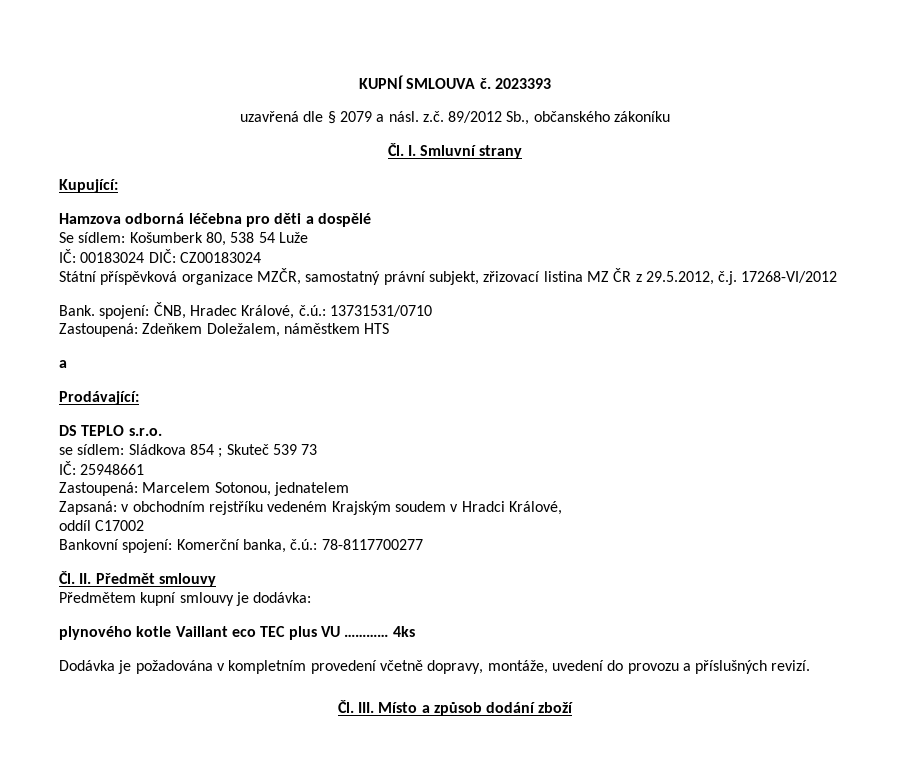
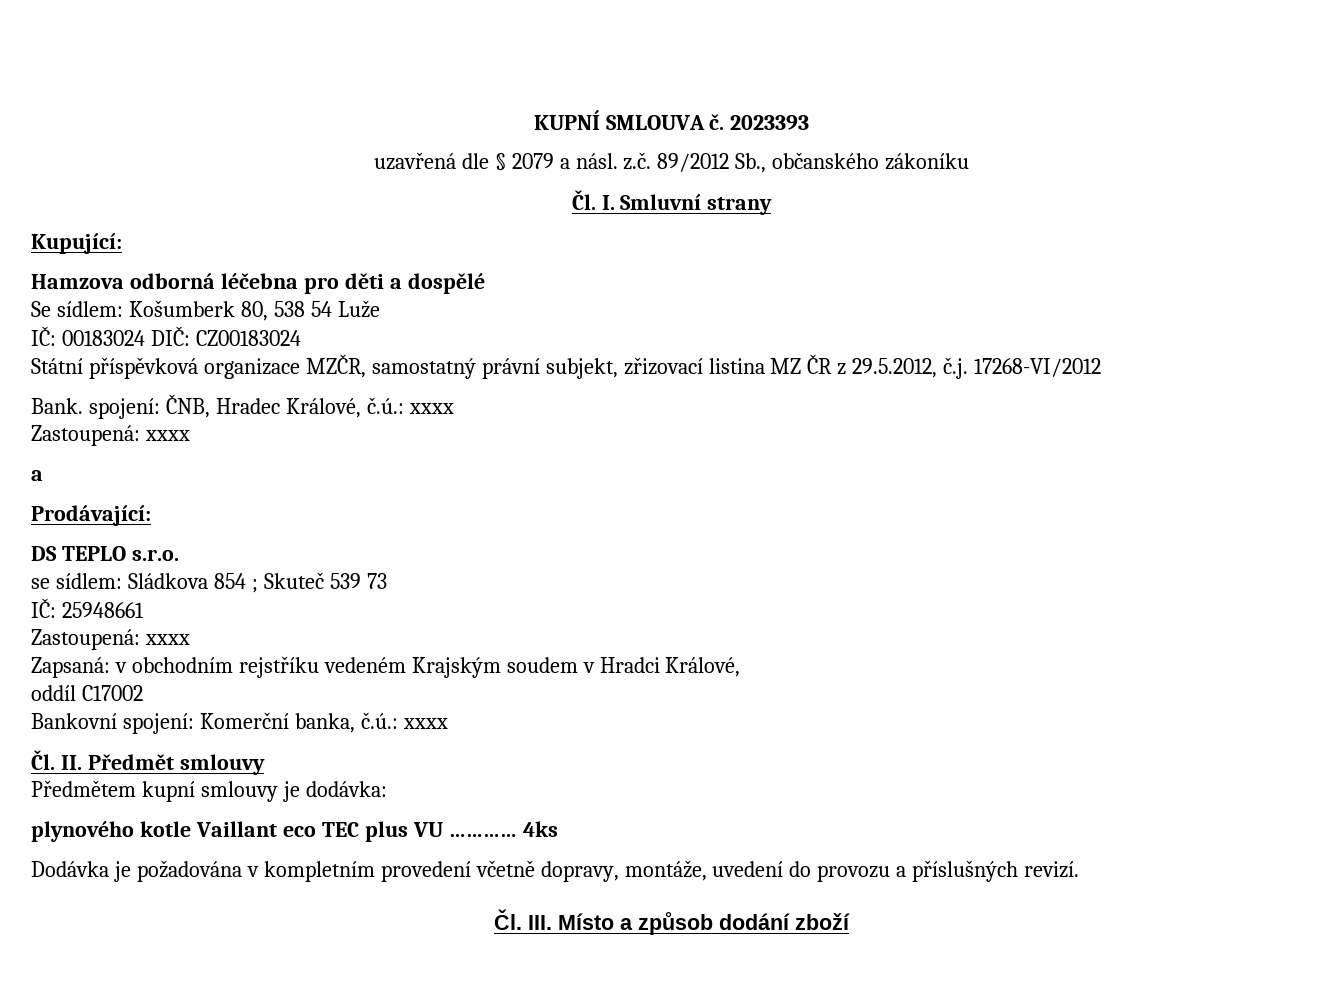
[329,305,432,317] [59,323,390,337] 13731531/0710 // Zastoupená: Zdeňkem Doležalem, náměstkem HTS -> [408,403,454,414] [31,425,190,446] xxxx // Zastoupená: xxxx
[142,482,349,496] Marcelem Sotonou, jednatelem -> [144,634,190,645] xxxx
[321,539,423,550] 78-8117700277 -> [402,718,448,729] xxxx

